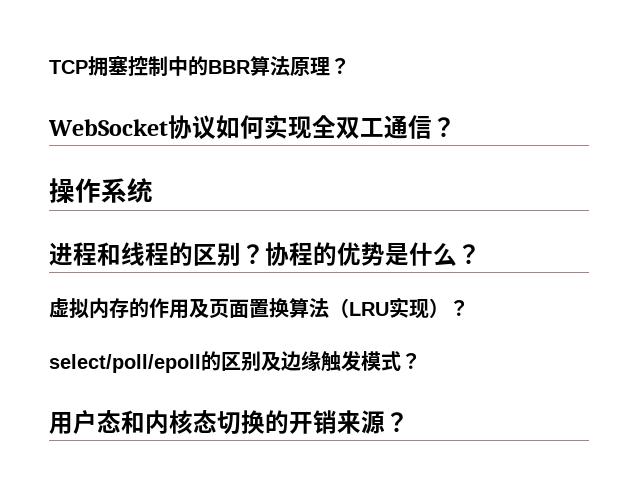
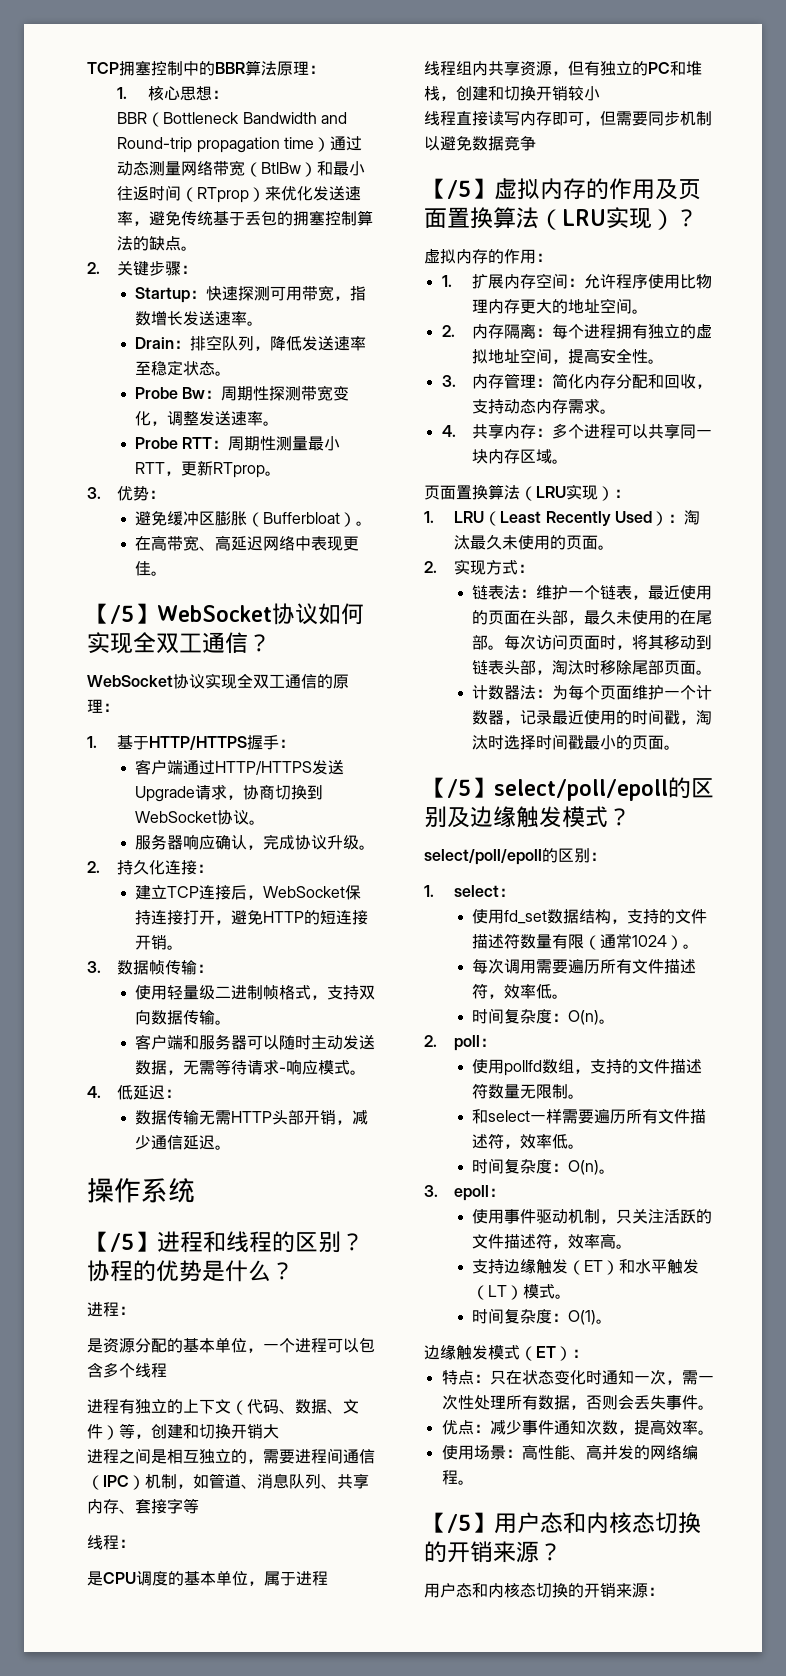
[330,58,350,74] ？ // -> [309,65,325,74] [117,86,228,101] [117,112,348,127] [117,136,363,153] [117,160,366,177] [117,185,362,203] [117,210,374,226] [117,236,198,251] [87,261,198,276] [135,285,367,303] [135,310,264,326] [135,335,367,351] [135,360,232,376] [135,385,350,401] [135,410,280,426] [135,436,341,451] [135,460,282,478] [87,486,166,501] [135,511,373,527] [135,535,360,551] [135,561,168,576] [87,603,157,624] ： // 1.核心思想： // BBR（Bottleneck Bandwidth and Round-trip propagation time）通过动态测量网络带宽（BtlBw）和最小往返时间（RTprop）来优化发送速率，避免传统基于丢包的拥塞控制算法的缺点。 // 2.关键步骤： // Startup：快速探测可用带宽，指数增长发送速率。 // Drain：排空队列，降低发送速率至稳定状态。 // Probe Bw：周期性探测带宽变化，调整发送速率。 // Probe RTT：周期性测量最小RTT，更新RTprop。 // 3.优势： // 避免缓冲区膨胀（Bufferbloat）。 // 在高带宽、高延迟网络中表现更佳。 // 【/5】
(456, 127) none -> [87,673,349,689] [87,699,119,713] [87,735,296,750] [135,759,345,775] [135,784,324,802] [135,810,266,825] [135,834,376,850] [87,859,214,875] [135,885,362,900] [135,910,369,925] [135,935,184,950] [87,960,214,975] [135,985,376,1000] [135,1010,232,1025] [135,1034,376,1050] [135,1059,367,1075] [87,1085,182,1100] [135,1110,369,1125] [135,1135,232,1150] // WebSocket协议实现全双工通信的原理： // 1.基于HTTP/HTTPS握手： // 客户端通过HTTP/HTTPS发送Upgrade请求，协商切换到WebSocket协议。 // 服务器响应确认，完成协议升级。 // 2.持久化连接： // 建立TCP连接后，WebSocket保持连接打开，避免HTTP的短连接开销。 // 3.数据帧传输： // 使用轻量级二进制帧格式，支持双向数据传输。 // 客户端和服务器可以随时主动发送数据，无需等待请求-响应模式。 // 4.低延迟： // 数据传输无需HTTP头部开销，减少通信延迟。
(153, 190) none -> [87,1231,157,1252] 【/5】
(481, 254) none -> [87,1302,135,1317] [87,1337,375,1353] [87,1362,167,1378] [87,1399,359,1415] [87,1423,279,1440] [87,1448,375,1464] [87,1473,369,1490] [87,1498,199,1514] [87,1535,135,1550] [87,1570,328,1586] [424,61,702,76] [424,86,600,101] [424,111,712,126] [424,135,536,151] [424,178,494,199] 进程： // 是资源分配的基本单位，一个进程可以包含多个线程 // 进程有独立的上下文（代码、数据、文件）等，创建和切换开销大 // 进程之间是相互独立的，需要进程间通信（IPC）机制，如管道、消息队列、共享内存、套接字等 // 线程： // 是CPU调度的基本单位，属于进程 // 线程组内共享资源，但有独立的PC和堆栈，创建和切换开销较小 // 线程直接读写内存即可，但需要同步机制以避免数据竞争 // 【/5】
(469, 308) none -> [424,248,552,264] [441,273,713,289] [472,298,649,314] [441,323,713,339] [472,348,665,364] [441,373,713,389] [472,398,617,414] [441,423,713,439] [472,449,569,464] [424,484,630,501] [424,510,701,526] [454,534,615,550] [424,559,535,575] [472,585,713,600] [472,609,713,625] [472,634,713,650] [472,660,713,675] [472,685,713,700] [472,709,713,725] [472,734,681,750] [424,777,494,798] 虚拟内存的作用： // 1.扩展内存空间：允许程序使用比物理内存更大的地址空间。 // 2.内存隔离：每个进程拥有独立的虚拟地址空间，提高安全性。 // 3.内存管理：简化内存分配和回收，支持动态内存需求。 // 4.共享内存：多个进程可以共享同一块内存区域。 // 页面置换算法（LRU实现）： // 1. LRU（Least Recently Used）：淘汰最久未使用的页面。 // 2.实现方式： // 链表法：维护一个链表，最近使用的页面在头部，最久未使用的在尾部。每次访问页面时，将其移动到链表头部，淘汰时移除尾部页面。 // 计数器法：为每个页面维护一个计数器，记录最近使用的时间戳，淘汰时选择时间戳最小的页面。 // 【/5】
[49,410,409,435] // 用户态和内核态切换的开销来源？ -> [424,848,606,865] [424,885,516,897] [472,909,708,924] [472,933,700,950] [472,958,697,974] [472,983,569,999] [472,1008,616,1025] [424,1035,497,1051] [472,1059,703,1076] [472,1083,585,1099] [472,1109,707,1124] [472,1133,585,1149] [472,1158,616,1175] [424,1185,506,1201] [472,1209,713,1224] [472,1233,633,1249] [472,1259,700,1275] [472,1284,572,1300] [472,1308,613,1325] [424,1345,588,1361] [441,1369,714,1385] [441,1394,714,1410] [441,1419,714,1435] [441,1444,698,1460] [441,1470,474,1485] [424,1512,701,1534] [424,1541,562,1563] [424,1583,664,1598] // select/poll/epoll的区别： // 1. select： // 使用fd_set数据结构，支持的文件描述符数量有限（通常1024）。 // 每次调用需要遍历所有文件描述符，效率低。 // 时间复杂度：O(n)。 // 2. poll： // 使用pollfd数组，支持的文件描述符数量无限制。 // 和select一样需要遍历所有文件描述符，效率低。 // 时间复杂度：O(n)。 // 3. epoll： // 使用事件驱动机制，只关注活跃的文件描述符，效率高。 // 支持边缘触发（ET）和水平触发（LT）模式。 // 时间复杂度：O(1)。 // 边缘触发模式（ET）： // 特点：只在状态变化时通知一次，需一次性处理所有数据，否则会丢失事件。 // 优点：减少事件通知次数，提高效率。 // 使用场景：高性能、高并发的网络编程。 // 【/5】用户态和内核态切换的开销来源？ // 用户态和内核态切换的开销来源：

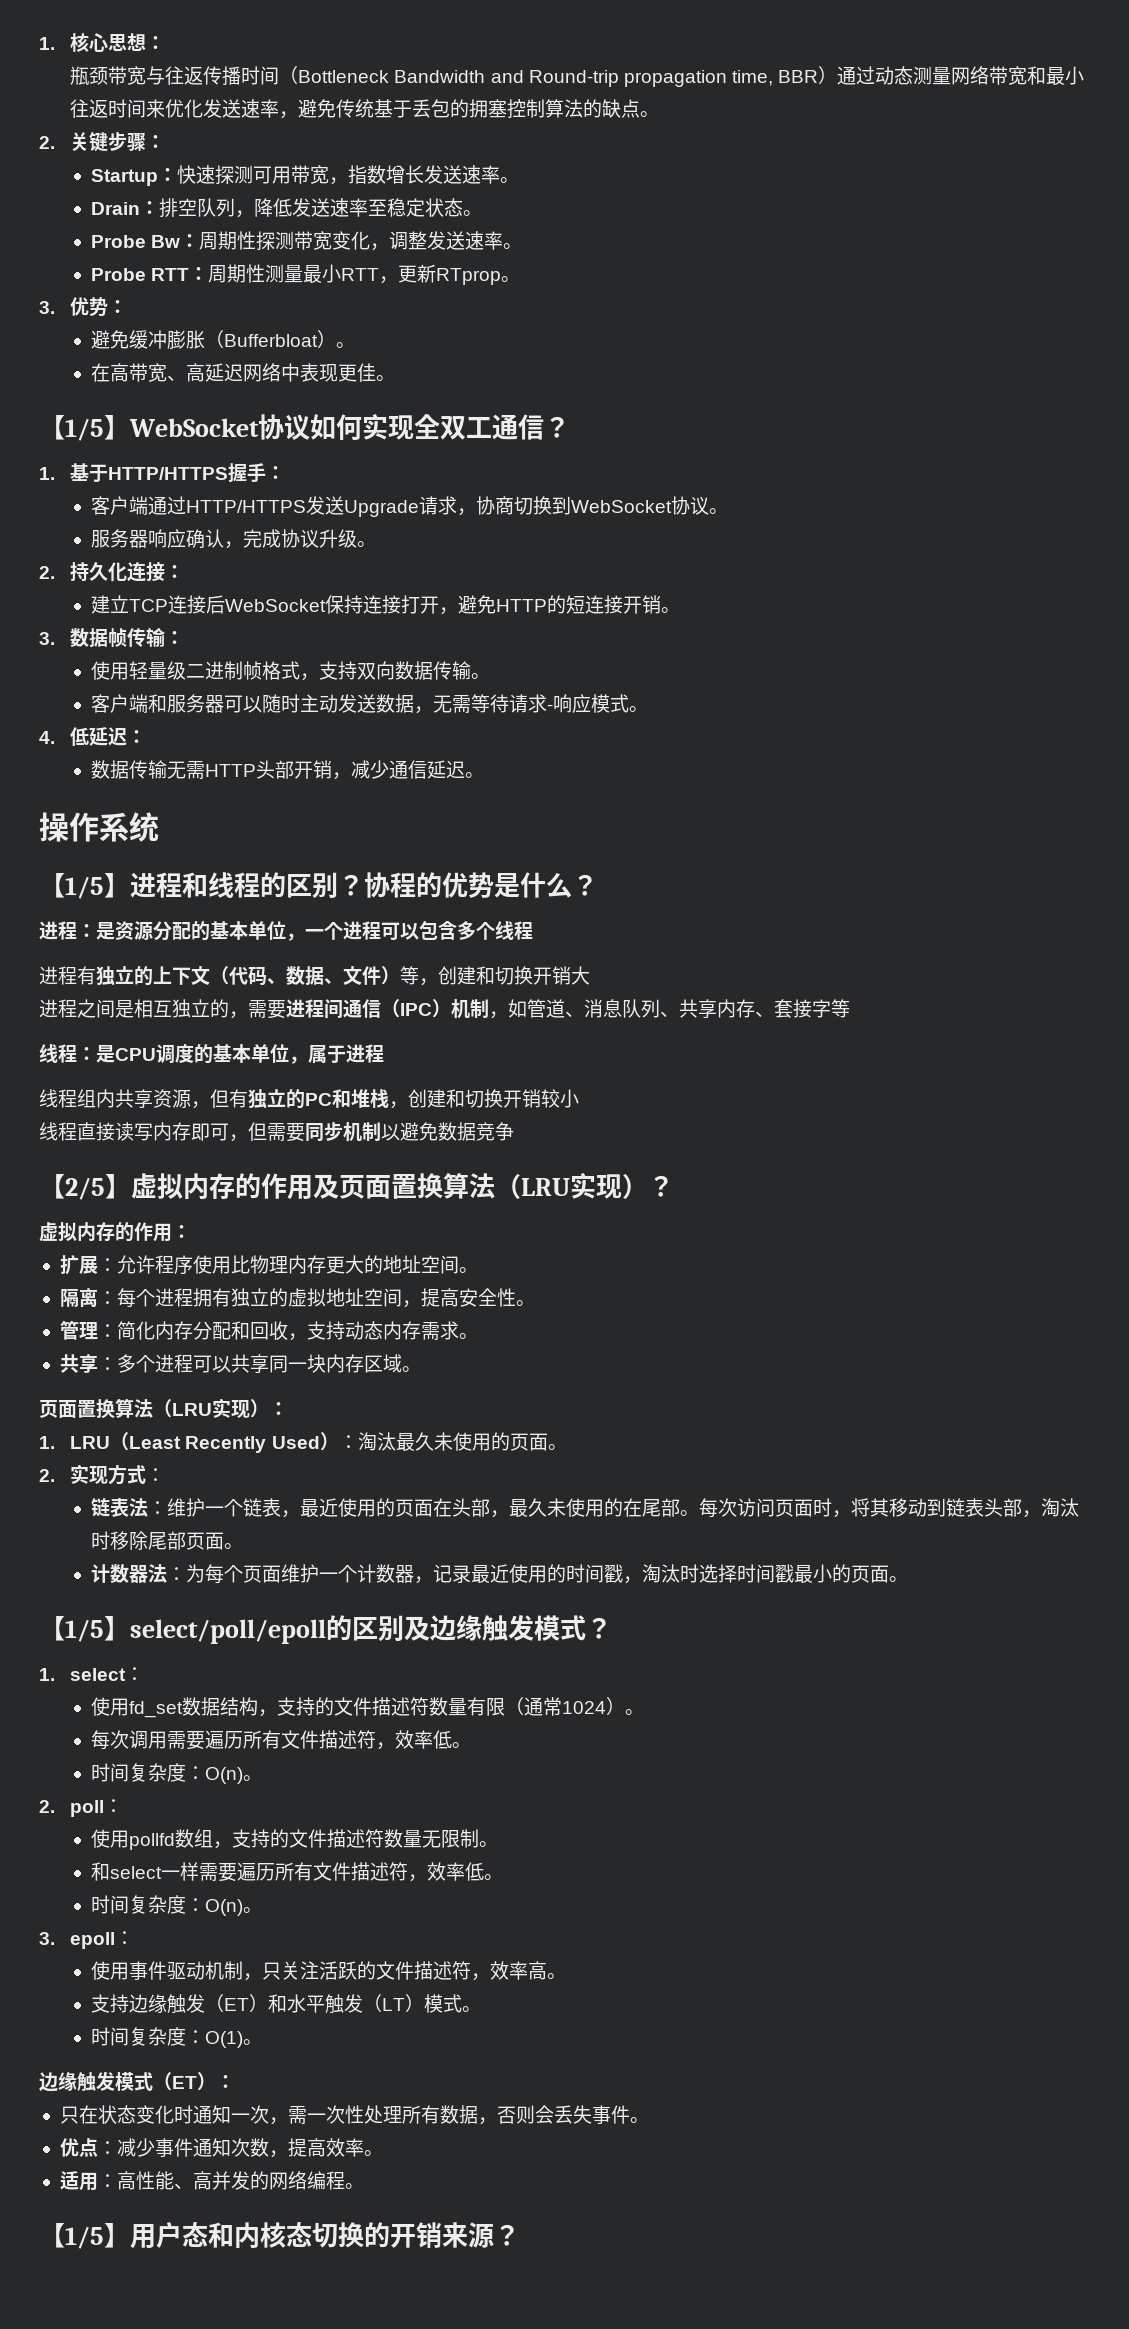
[87,60,325,76] [117,86,228,101] [117,112,148,124] TCP拥塞控制中的BBR算法原理： // 1.核心思想： // BBR -> [39,33,166,52] [70,66,280,86] 1.核心思想： // 瓶颈带宽与往返传播时间
[284,137,315,149] time -> [731,70,819,86] time, BBR
[245,162,318,177] （BtlBw） -> (1028, 75) none
[181,187,266,203] （RTprop） -> (147, 108) none
[199,511,216,525] 区 -> (168, 339) none
[110,605,134,624] /5 -> [65,418,104,441] 1/5
[87,673,349,689] [87,699,119,713] // WebSocket协议实现全双工通信的原理： -> (570, 427) none
[247,895,264,900] ， -> (226, 604) none
[110,1233,134,1252] /5 -> [65,876,104,899] 1/5
(135, 1310) // -> (96, 931) none
(135, 1543) // -> (96, 1054) none
[447,180,471,199] /5 -> [65,1177,105,1200] 2/5
[441,273,569,289] 1.扩展内存空间 -> [59,1255,98,1275] 扩展
[441,324,505,339] 2.内存 -> (478, 1270) none
[441,374,505,389] 3.内存 -> (535, 1303) none
[441,424,537,439] 4.共享内存 -> [59,1354,98,1373] 共享
[447,779,471,798] /5 -> [65,1619,104,1642] 1/5
[424,848,606,865] // select/poll/epoll的区别： -> (612, 1628) none
[441,1370,490,1385] 特点： -> (235, 2082) none
[441,1445,506,1460] 使用场景 -> [59,2171,98,2191] 适用
[447,1514,471,1533] /5 -> [65,2226,104,2249] 1/5
[424,1583,664,1598] // 用户态和内核态切换的开销来源： -> (520, 2235) none

